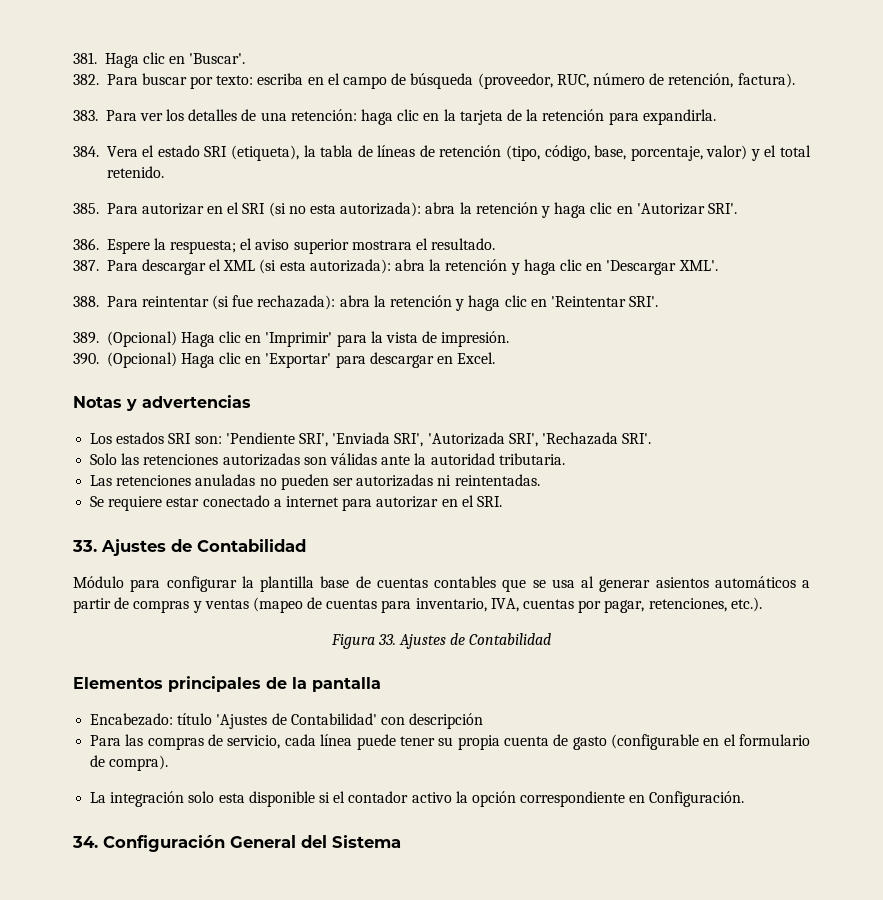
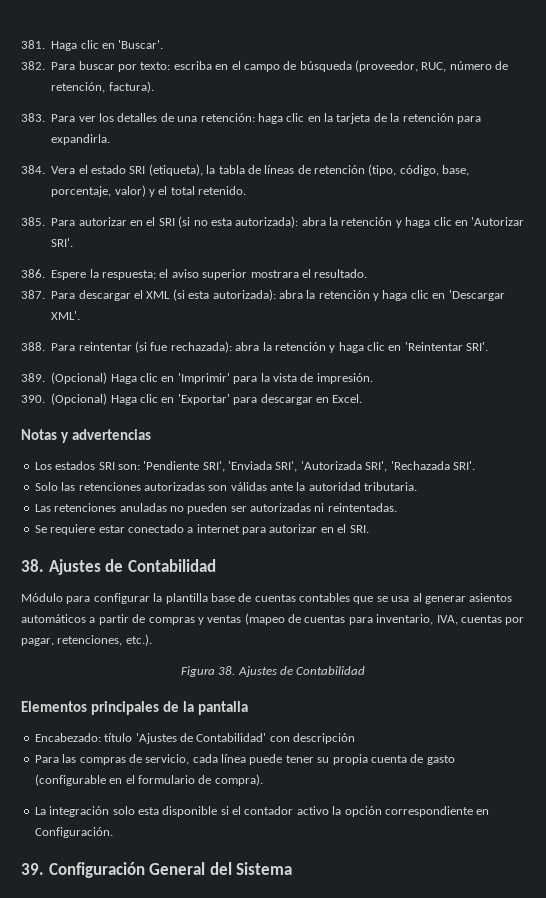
[72,540,97,552] 33. -> [21,559,44,572] 38.
[377,634,396,645] 33. -> [218,666,236,675] 38.
[72,836,98,848] 34. -> [21,863,44,875] 39.

